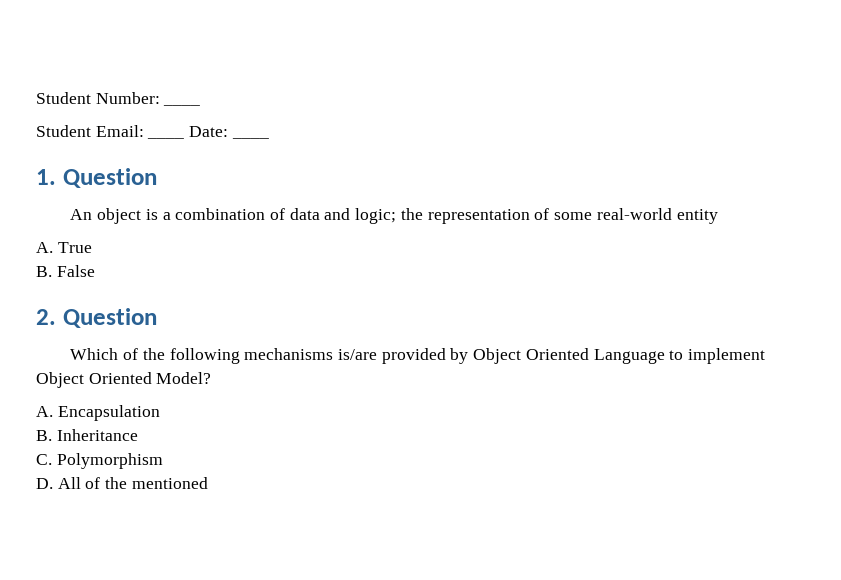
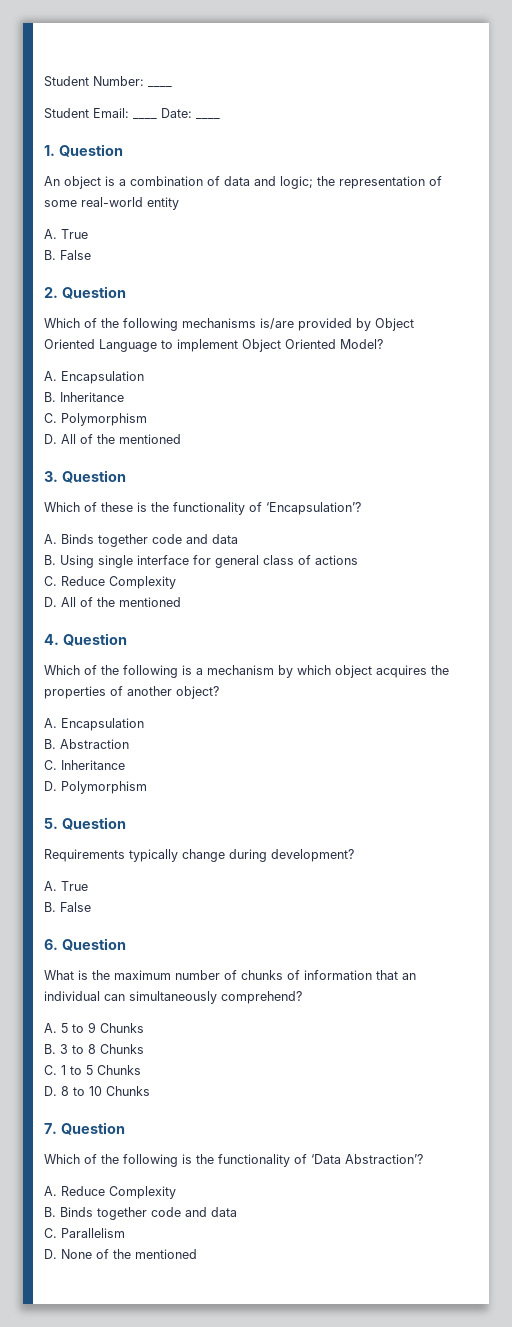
(208, 483) none -> [44,470,126,483] [44,502,361,515] [44,534,238,547] [44,555,358,568] [44,576,176,589] [44,597,181,607] [44,633,127,646] [44,665,449,678] [44,686,219,699] [44,718,144,731] [44,739,129,749] [44,760,125,770] [44,781,147,794] [44,817,126,830] [44,849,354,862] [44,881,88,891] [44,902,91,912] [44,938,126,951] [44,970,416,980] [44,991,302,1004] [44,1022,144,1033] [44,1044,144,1054] [44,1065,141,1075] [44,1086,150,1096] [44,1122,125,1135] [44,1154,423,1167] [44,1186,176,1199] [44,1207,237,1220] [44,1228,125,1238] [44,1249,197,1259] // 3. Question // Which of these is the functionality of ‘Encapsulation’? // A. Binds together code and data // B. Using single interface for general class of actions // C. Reduce Complexity // D. All of the mentioned // 4. Question // Which of the following is a mechanism by which object acquires the properties of another object? // A. Encapsulation // B. Abstraction // C. Inheritance // D. Polymorphism // 5. Question // Requirements typically change during development? // A. True // B. False // 6. Question // What is the maximum number of chunks of information that an individual can simultaneously comprehend? // A. 5 to 9 Chunks // B. 3 to 8 Chunks // C. 1 to 5 Chunks // D. 8 to 10 Chunks // 7. Question // Which of the following is the functionality of ‘Data Abstraction’? // A. Reduce Complexity // B. Binds together code and data // C. Parallelism // D. None of the mentioned

